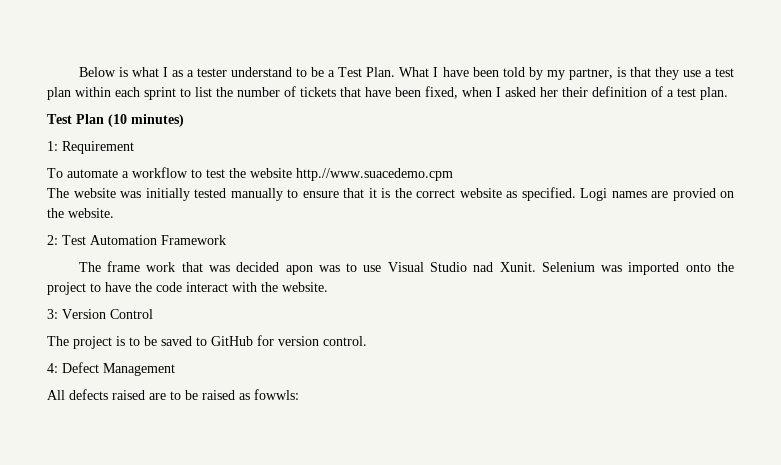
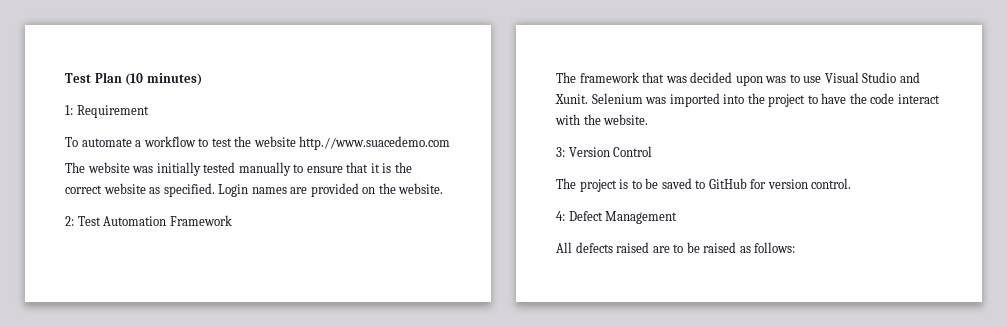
[78,67,734,80] [47,86,728,100] Below is what I as a tester understand to be a Test Plan. What I have been told by my partner, is that they use a test plan within each sprint to list the number of tickets that have been fixed, when I asked her their definition of a test plan. // -> (65, 78) none
[296,168,453,181] http.//www.suacedemo.cpm -> [299,136,451,150] http.//www.suacedemo.com
[580,188,607,201] Logi -> [218,184,249,197] Login
[672,188,716,201] provied -> [310,183,359,197] provided
[107,261,176,272] frame work -> [579,72,639,83] framework
[285,265,313,275] apon -> [735,75,763,86] upon
[473,262,494,272] nad -> [899,72,920,83] and
[685,263,711,272] onto -> [723,94,745,104] into
[254,389,299,400] fowwls: -> [754,242,796,253] follows:

